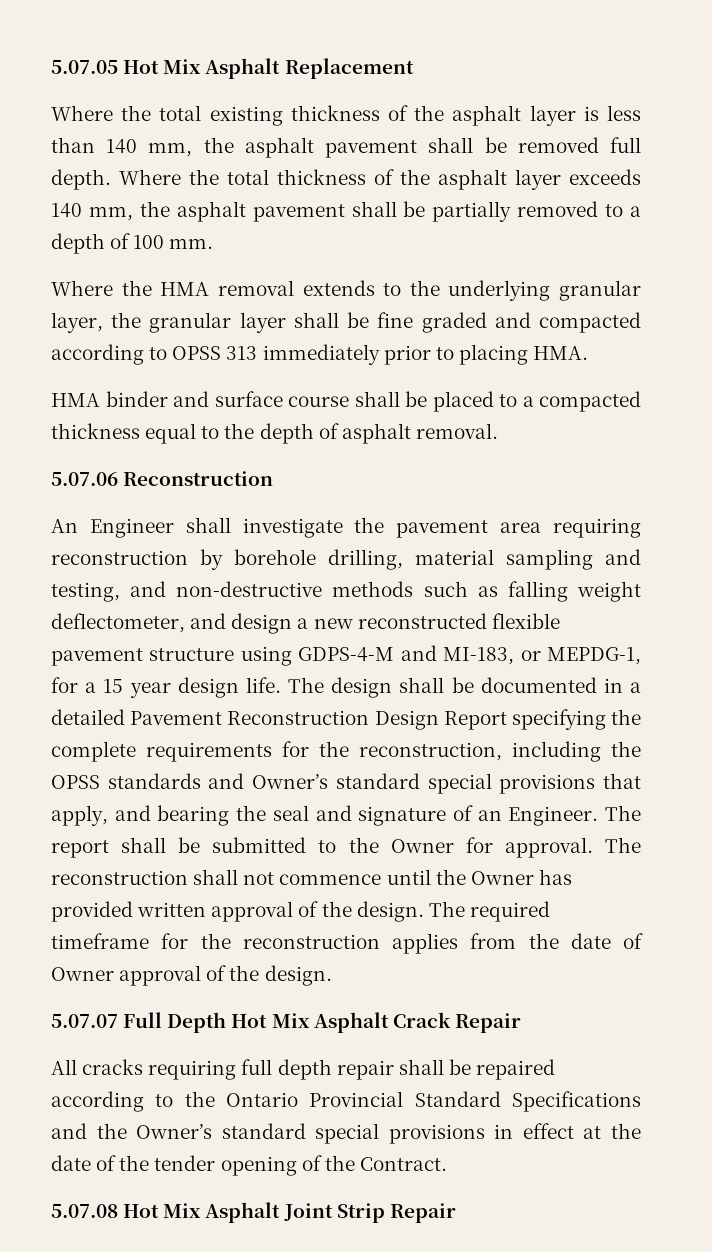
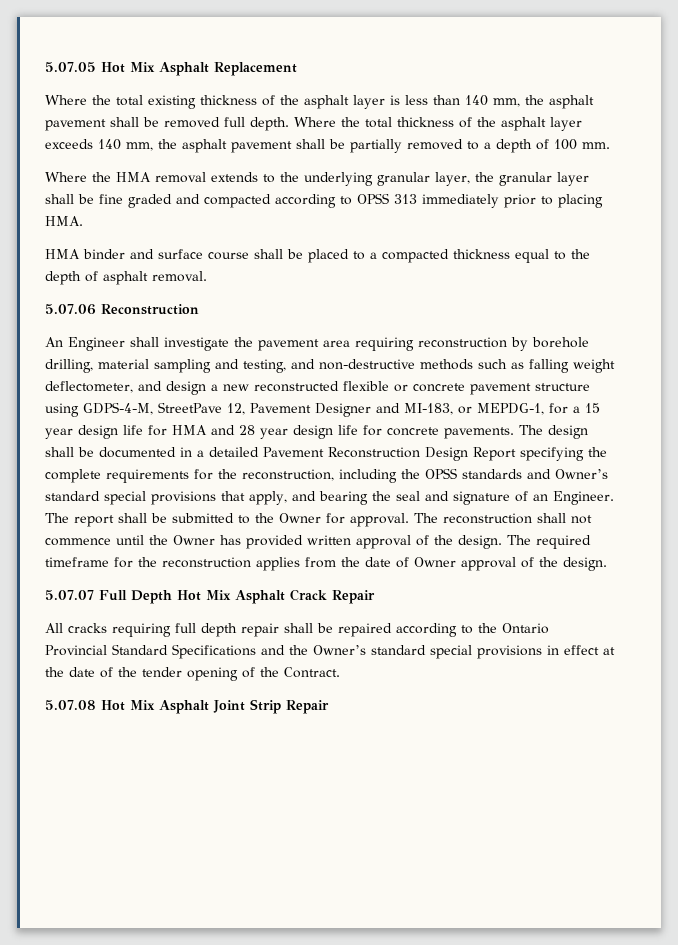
(560, 621) none -> [394,383,465,392] or concrete
[298,647,395,662] GDPS-4-M -> [83,402,371,417] GDPS-4-M, StreetPave 12, Pavement Designer
[245,677,281,693] life. -> [123,425,514,439] life for HMA and 28 year design life for concrete pavements.

